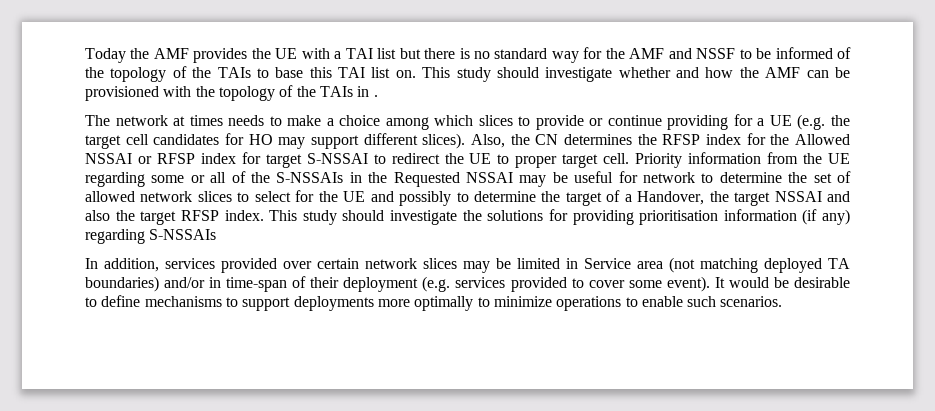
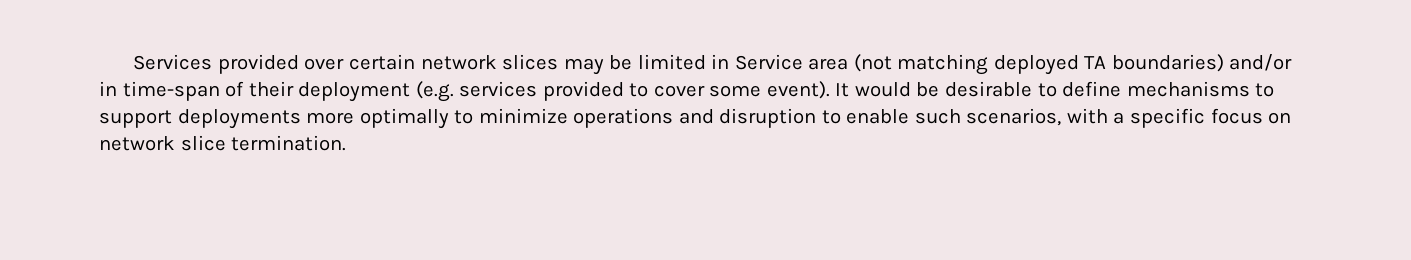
[85,47,852,63] [85,66,851,82] [85,85,378,101] [85,114,850,130] [85,133,850,149] [85,152,850,168] [85,171,851,187] [85,190,851,206] [85,209,850,225] [85,229,217,244] [85,258,215,272] Today the AMF provides the UE with a TAI list but there is no standard way for the AMF and NSSF to be informed of the topology of the TAIs to base this TAI list on. This study should investigate whether and how the AMF can be provisioned with the topology of the TAIs in . // The network at times needs to make a choice among which slices to provide or continue providing for a UE (e.g. the target cell candidates for HO may support different slices). Also, the CN determines the RFSP index for the Allowed NSSAI or RFSP index for target S-NSSAI to redirect the UE to proper target cell. Priority information from the UE regarding some or all of the S-NSSAIs in the Requested NSSAI may be useful for network to determine the set of allowed network slices to select for the UE and possibly to determine the target of a Handover, the target NSSAI and also the target RFSP index. This study should investigate the solutions for providing prioritisation information (if any) regarding S-NSSAIs // In addition, services -> [133,54,213,70] Services
(622, 303) none -> [678,108,817,128] and disruption
[720,296,783,307] scenarios. -> [966,108,1292,128] [99,135,347,151] scenarios, with a specific focus on network slice termination.

